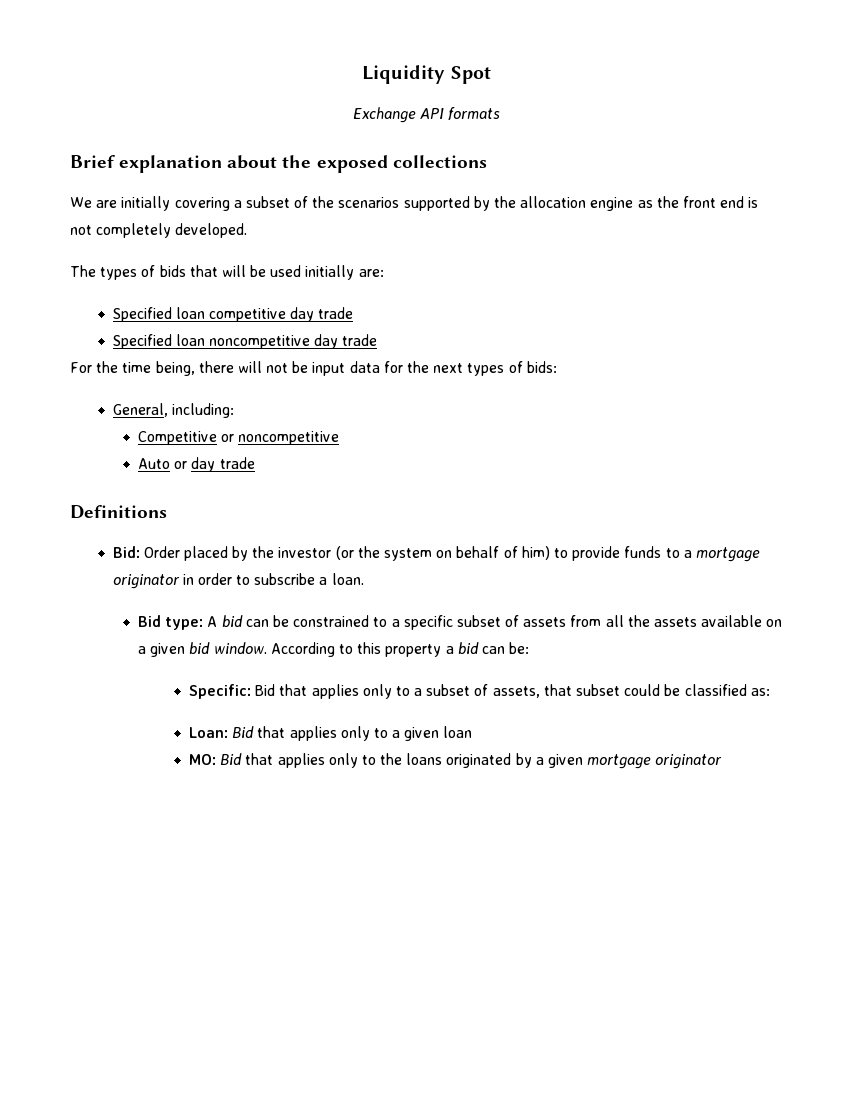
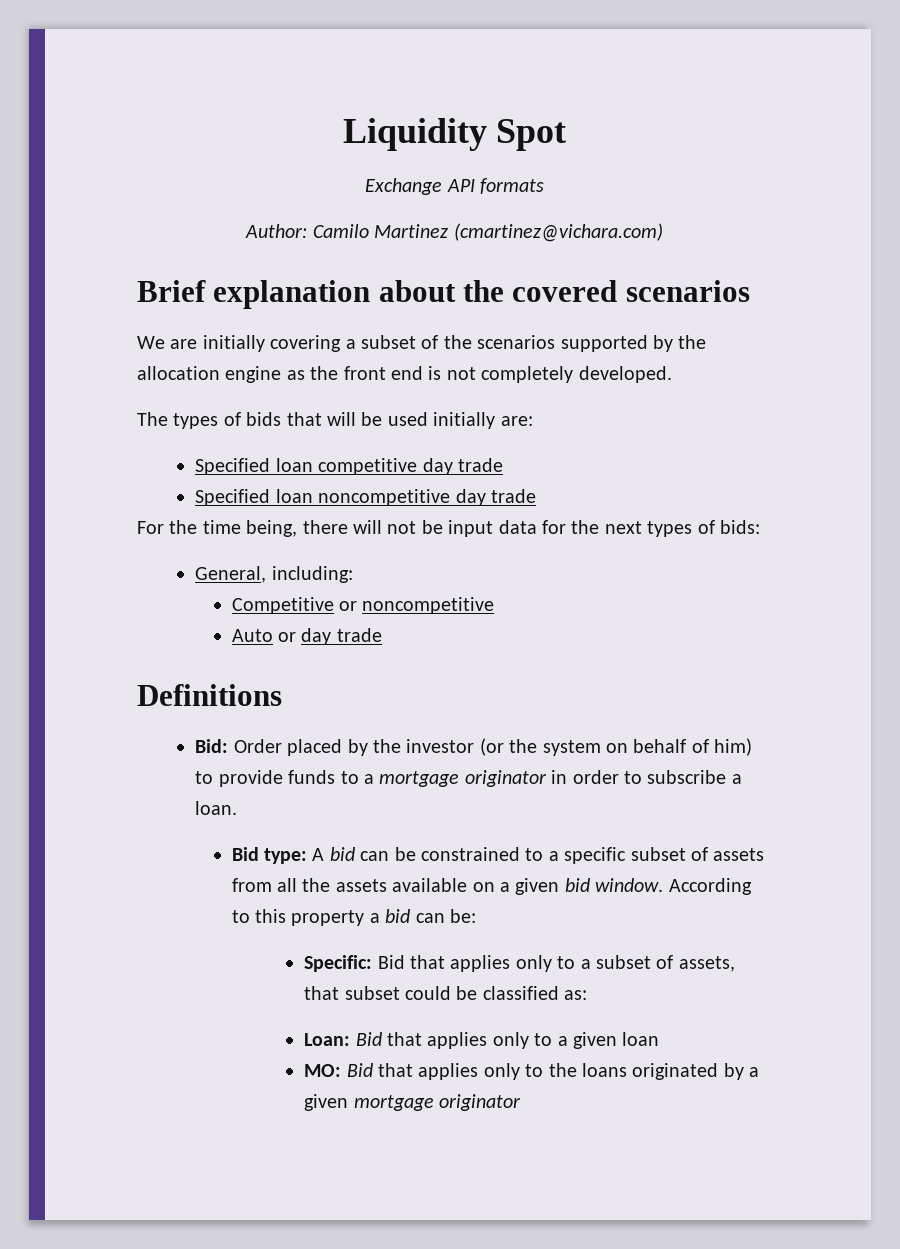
(501, 113) none -> [245,223,663,242] // Author: Camilo Martinez (cmartinez@vichara.com)
[316,155,487,173] exposed collections -> [512,280,750,302] covered scenarios

